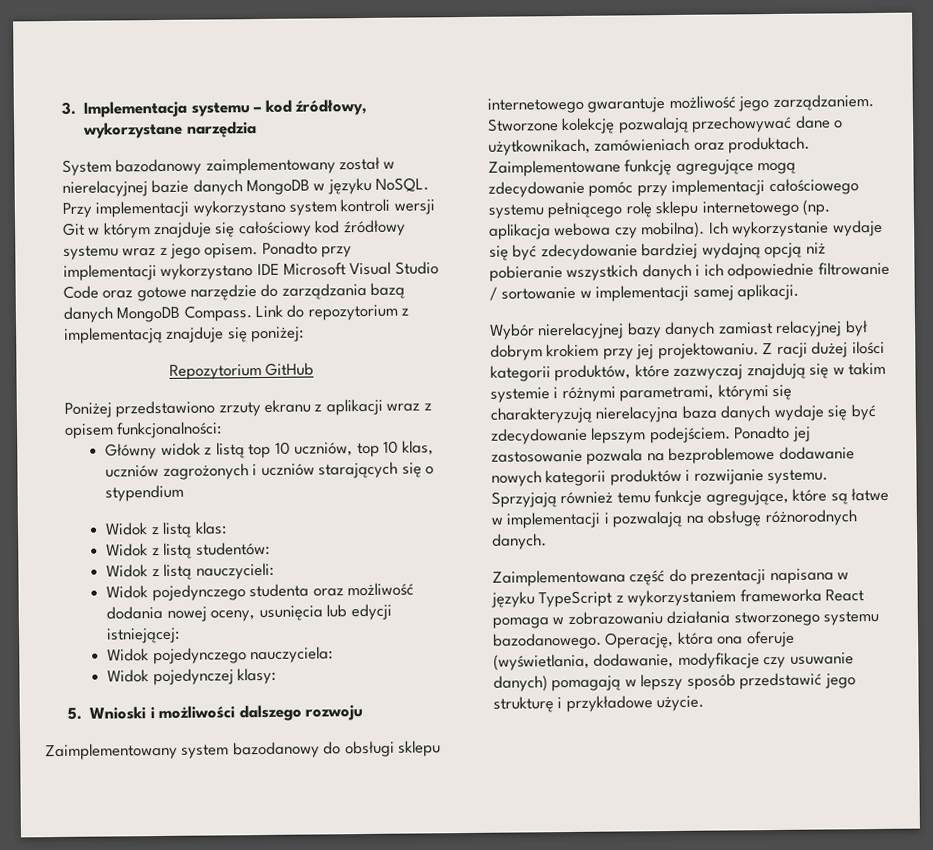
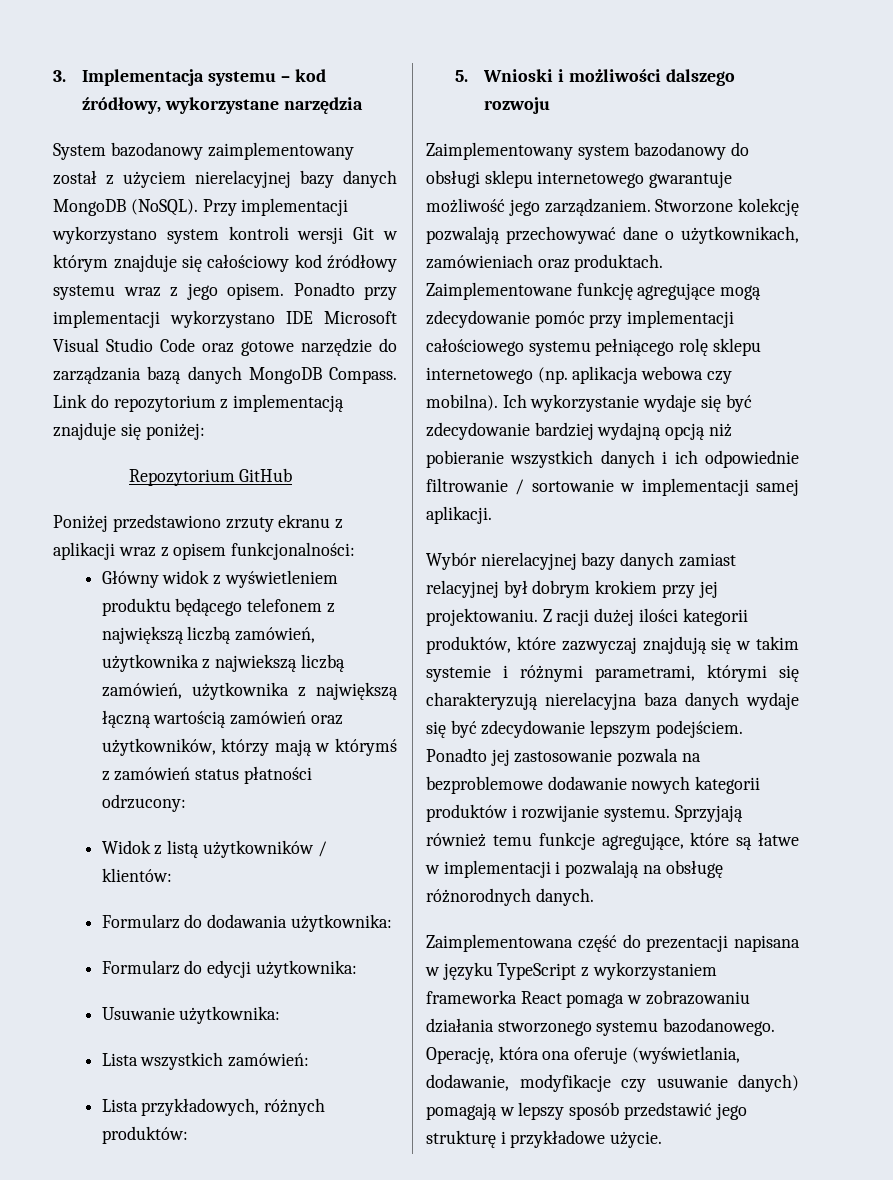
[383,161,396,169] [61,177,430,197] w nierelacyjnej bazie danych MongoDB w języku NoSQL. -> [106,170,397,188] [53,199,198,216] z użyciem nierelacyjnej bazy danych MongoDB (NoSQL).
[215,440,435,459] [105,461,435,480] [105,484,185,502] [105,521,227,538] [106,541,270,559] [106,562,274,580] [106,582,415,602] [106,603,392,622] [106,627,181,644] [107,646,334,665] [107,667,277,686] listą top 10 uczniów, top 10 klas, uczniów zagrożonych i uczniów starających się o stypendium // Widok z listą klas: // Widok z listą studentów: // Widok z listą nauczycieli: // Widok pojedynczego studenta oraz możliwość dodania nowej oceny, usunięcia lub edycji istniejącej: // Widok pojedynczego nauczyciela: // Widok pojedynczej klasy: -> [224,570,338,588] [101,598,335,616] [101,626,316,644] [101,654,345,672] [101,682,398,700] [101,710,343,728] [101,738,397,756] [101,766,312,784] [101,794,186,812] [101,840,327,858] [101,868,172,882] [101,914,392,932] [101,960,357,978] [101,1006,281,1024] [101,1052,310,1070] [101,1098,326,1116] [101,1126,188,1144] wyświetleniem produktu będącego telefonem z największą liczbą zamówień, użytkownika z najwiekszą liczbą zamówień, użytkownika z największą łączną wartością zamówień oraz użytkowników, którzy mają w którymś z zamówień status płatności odrzucony: // Widok z listą użytkowników / klientów: // Formularz do dodawania użytkownika: // Formularz do edycji użytkownika: // Usuwanie użytkownika: // Lista wszystkich zamówień: // Lista przykładowych, różnych produktów:

